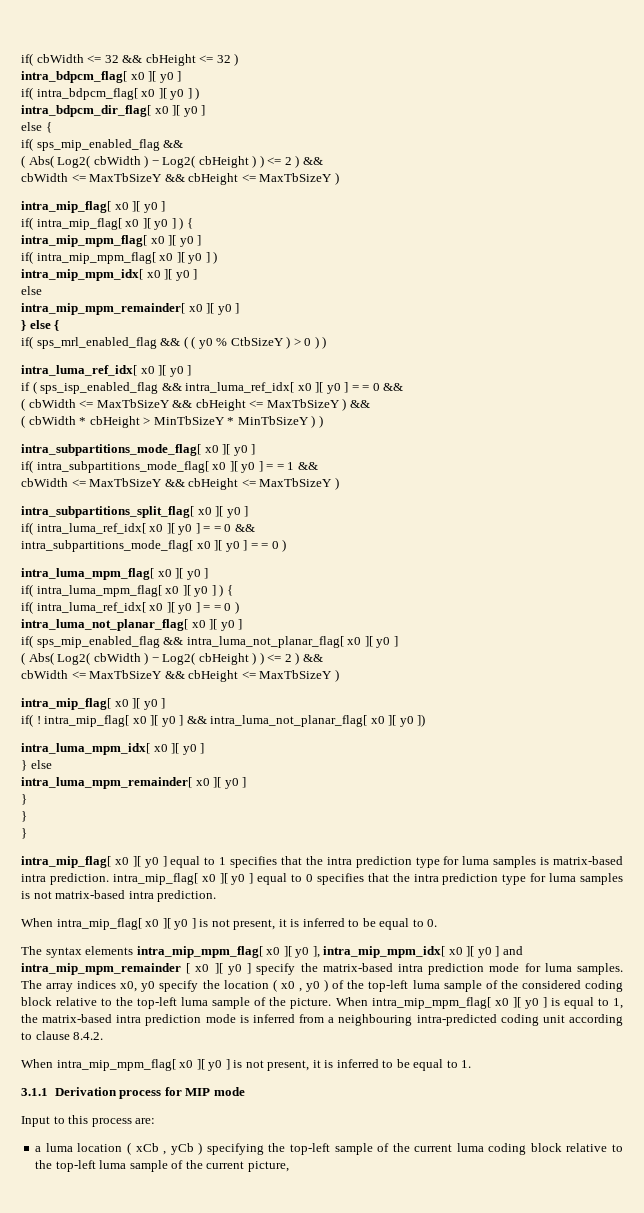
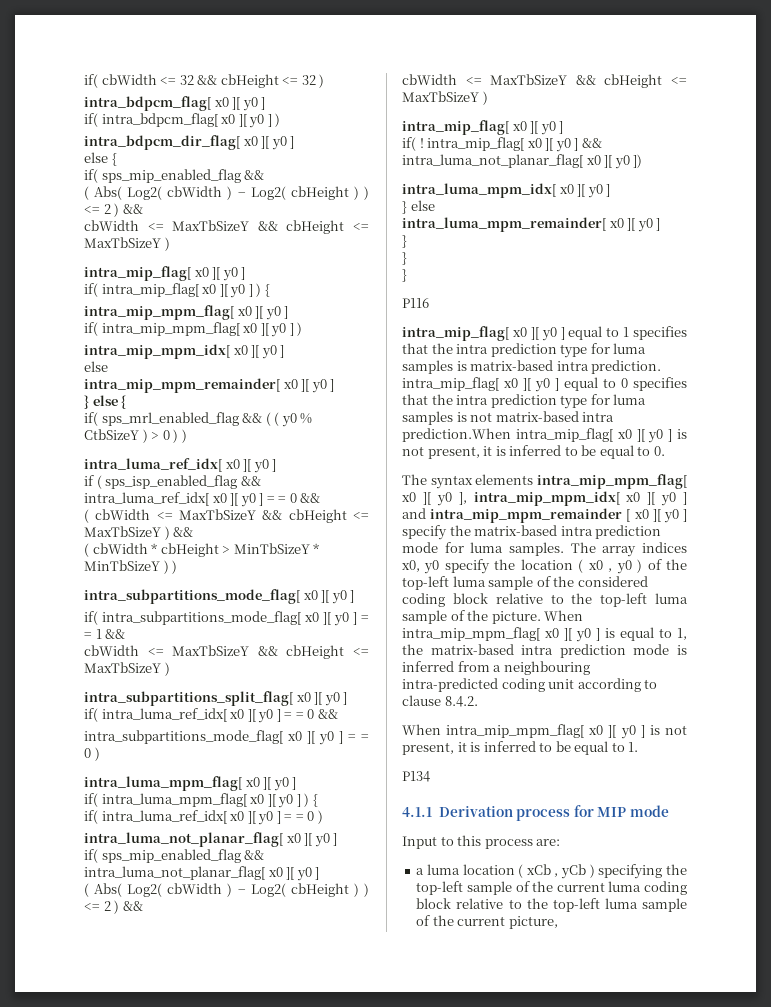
(27, 833) none -> [402,298,429,308] // P116
[157,890,217,902] [21,918,53,927] prediction. // When -> [402,428,511,442] prediction.When
[21,1088,48,1096] 3.1.1 -> [402,771,430,782] [402,807,432,817] P134 // 4.1.1

